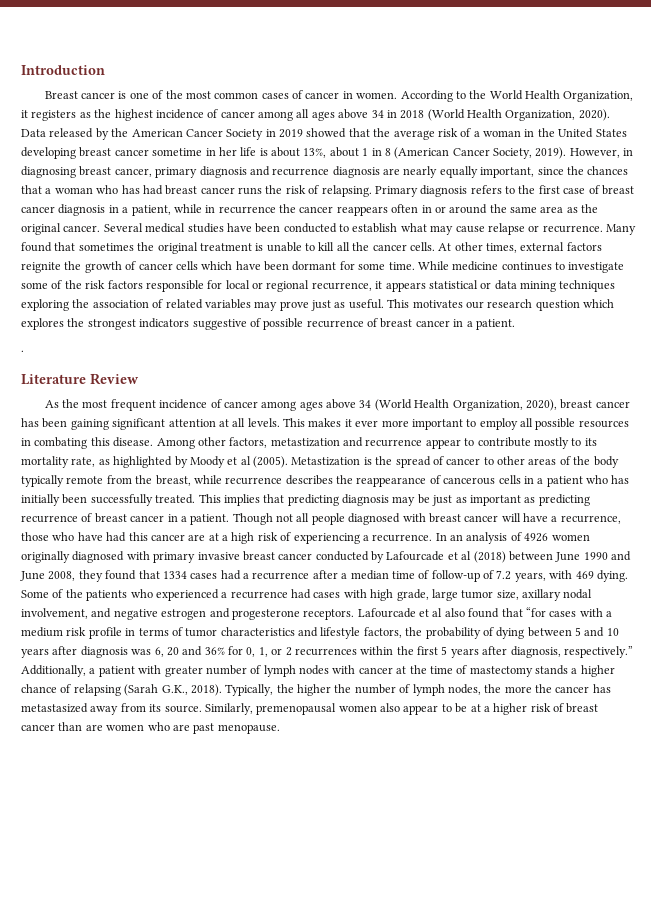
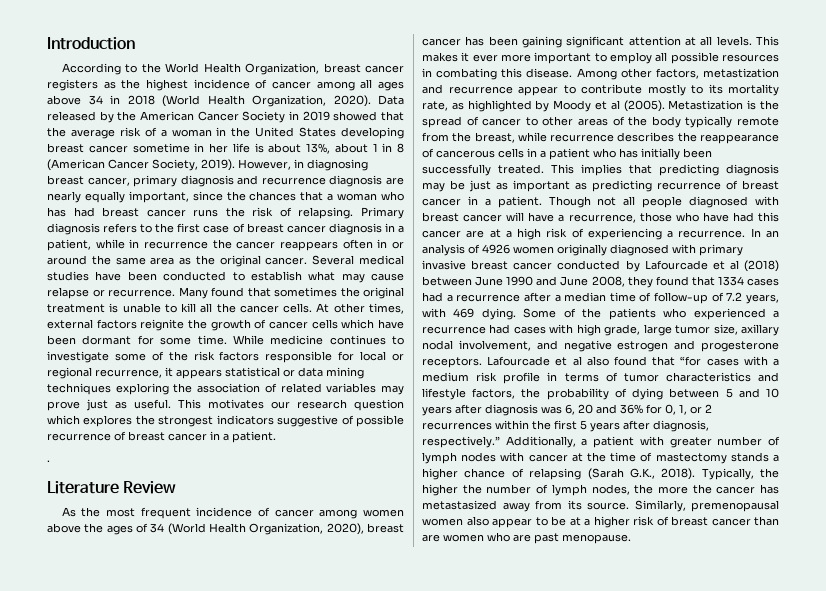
[44,90,398,99] Breast cancer is one of the most common cases of cancer in women. -> (135, 43) none
[21,110,28,118] it -> [323,63,404,73] breast cancer
[299,399,357,411] ages above -> [363,509,404,517] [47,523,148,535] women above the ages of

